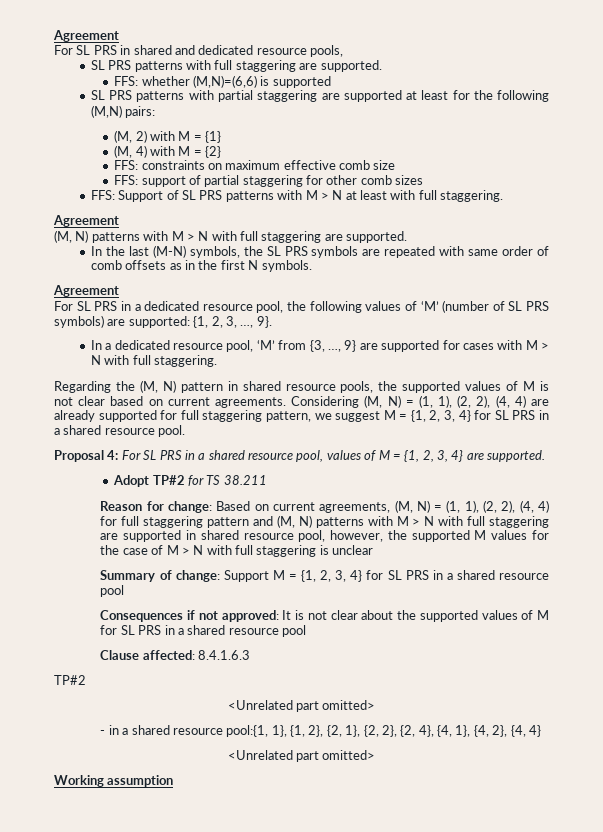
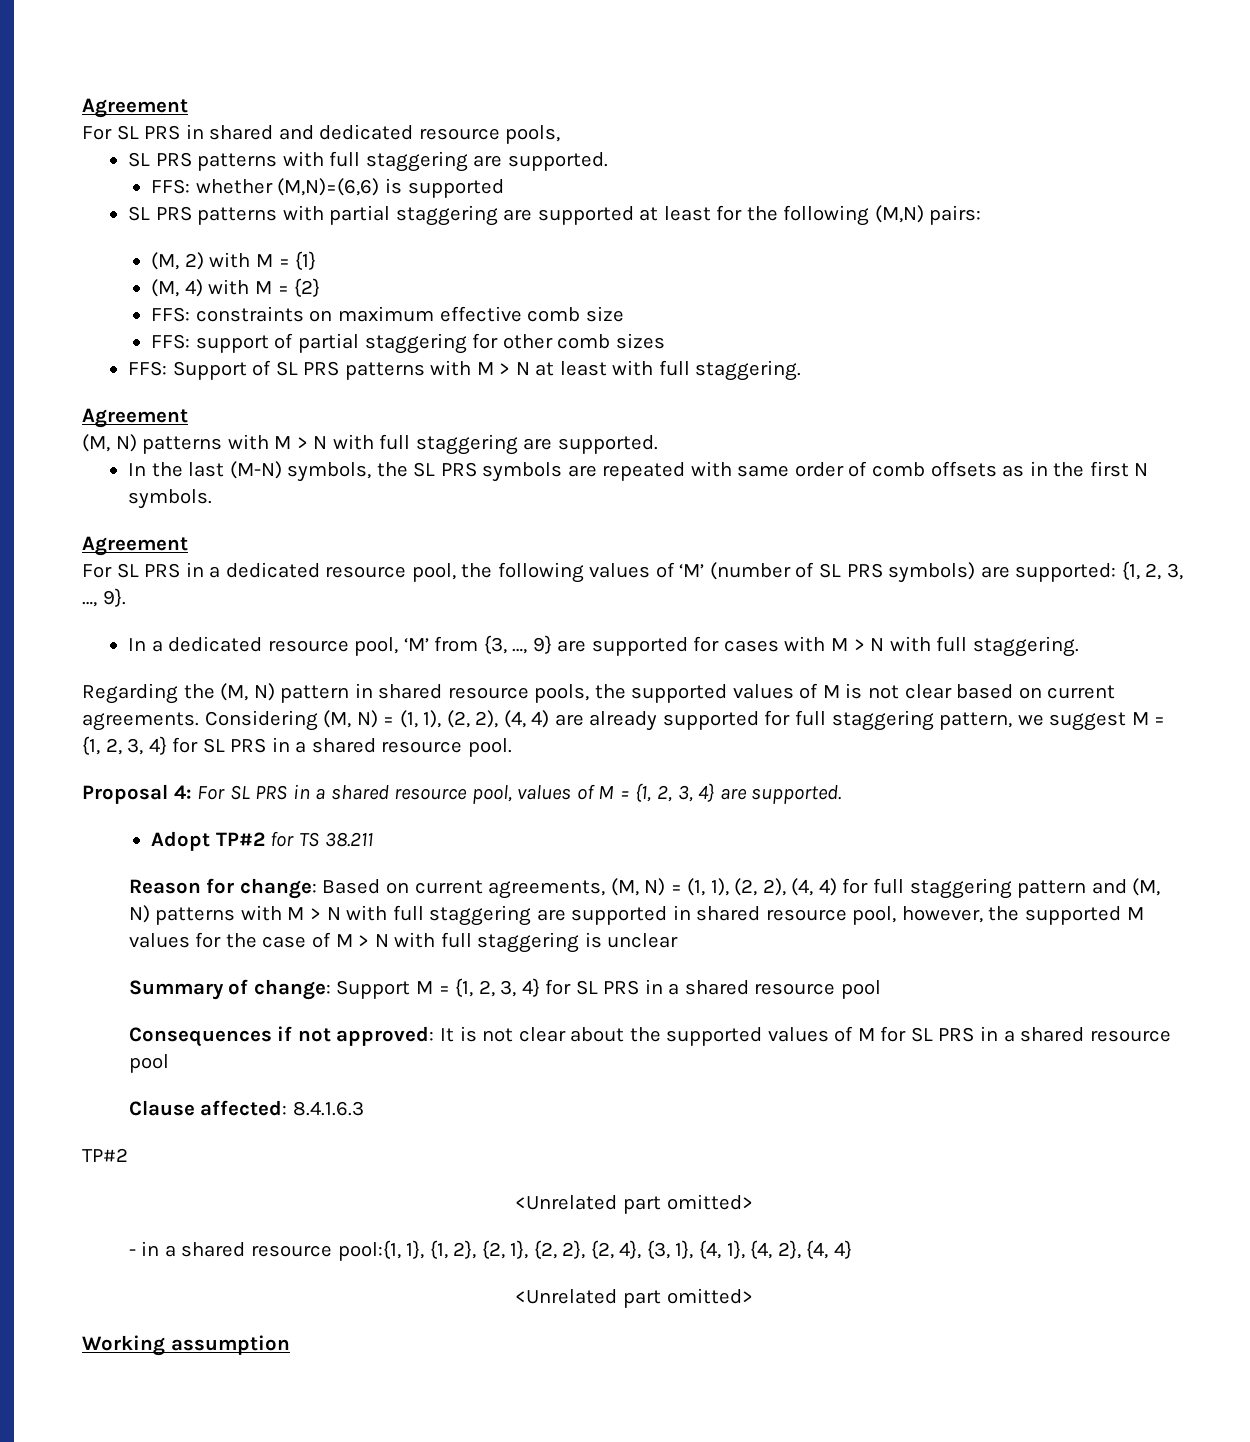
(434, 731) none -> [646,1240,694,1259] {3, 1},

